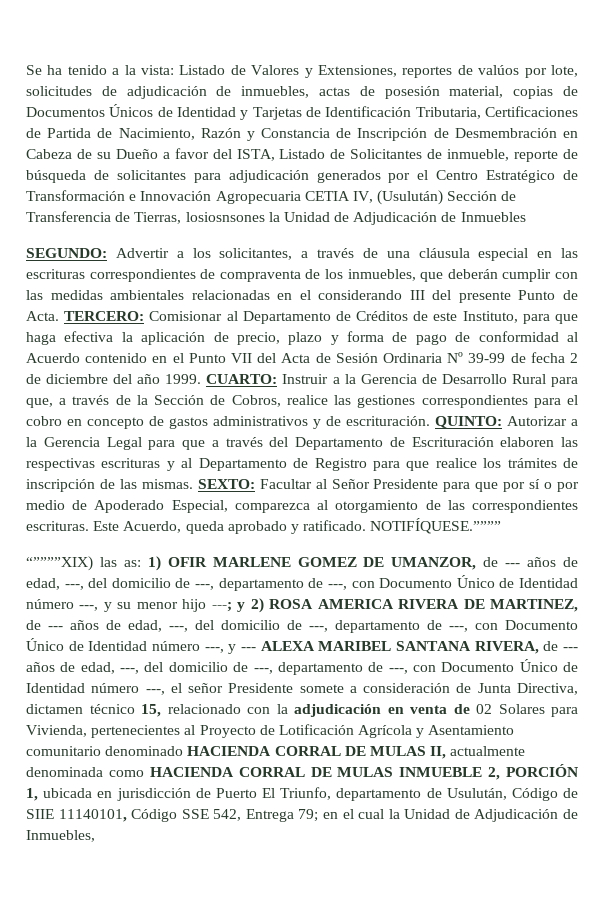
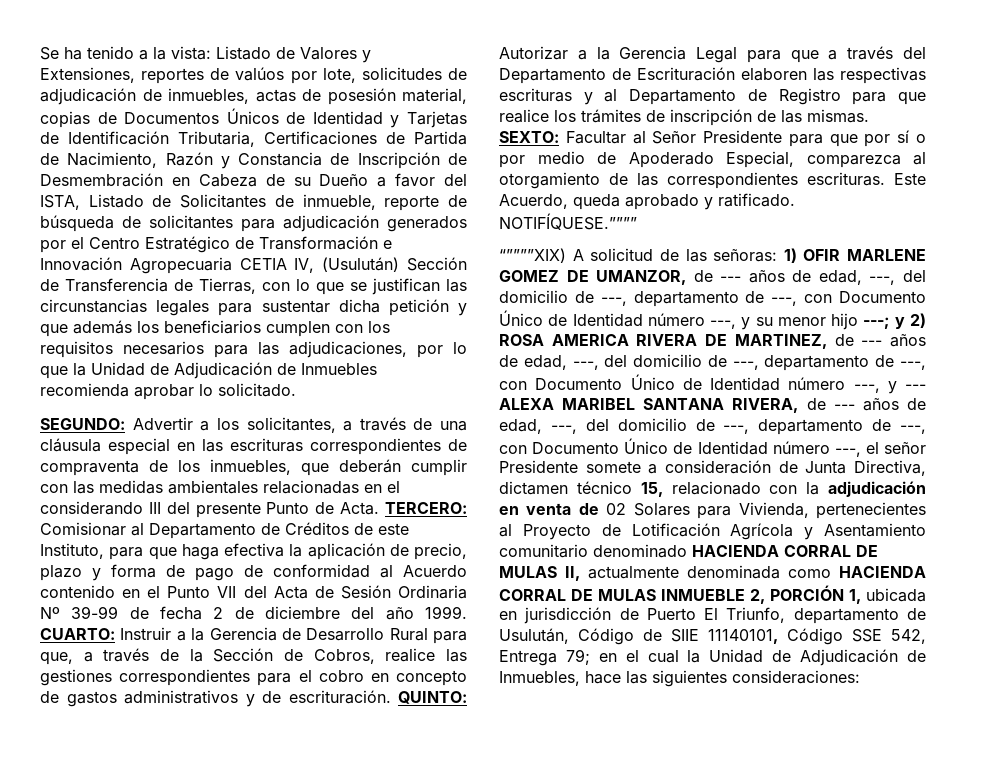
[185,212,265,222] losiosnsones -> [262,278,467,295] [40,299,468,316] [40,320,390,337] [40,341,467,358] [40,366,68,379] con lo que se justifican las circunstancias legales para sustentar dicha petición y que además los beneficiarios cumplen con los requisitos necesarios para las adjudicaciones, por lo que
(526, 217) none -> [40,383,296,400] recomienda aprobar lo solicitado.
[99,557,141,567] las as: -> [572,248,778,262] A solicitud de las señoras:
(95, 836) none -> [585,670,860,687] hace las siguientes consideraciones:

